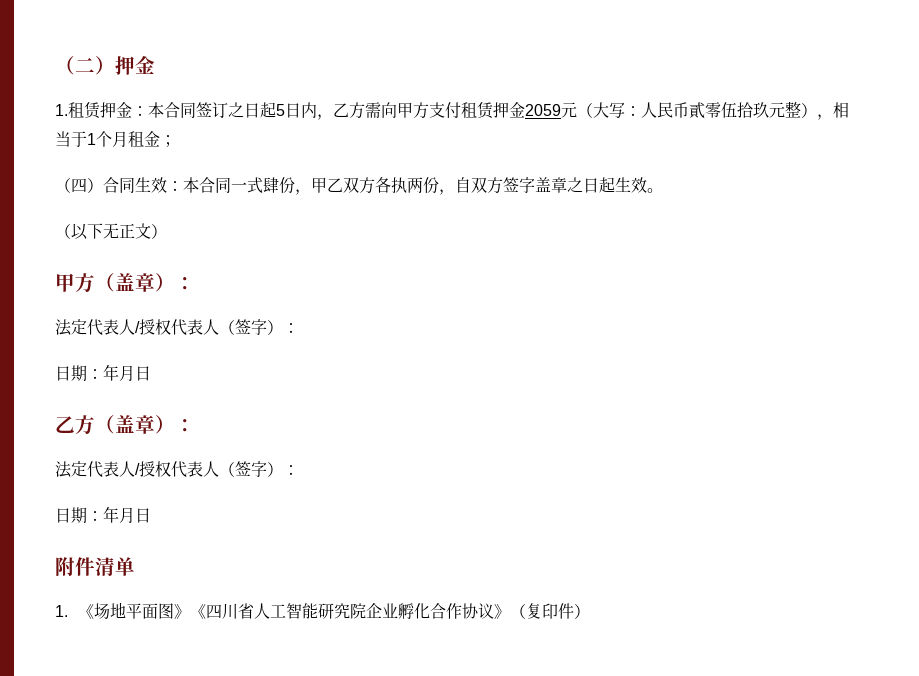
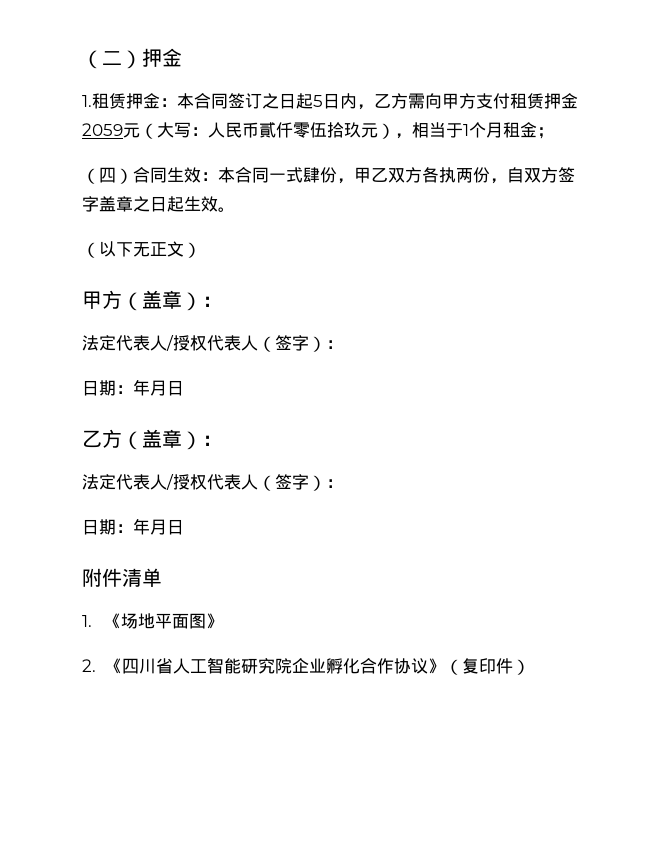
(705, 110) none -> [276,122,293,138] 仟
[785,101,801,118] 整 -> (378, 130) none
(191, 611) none -> [82,659,96,672] // 2.

